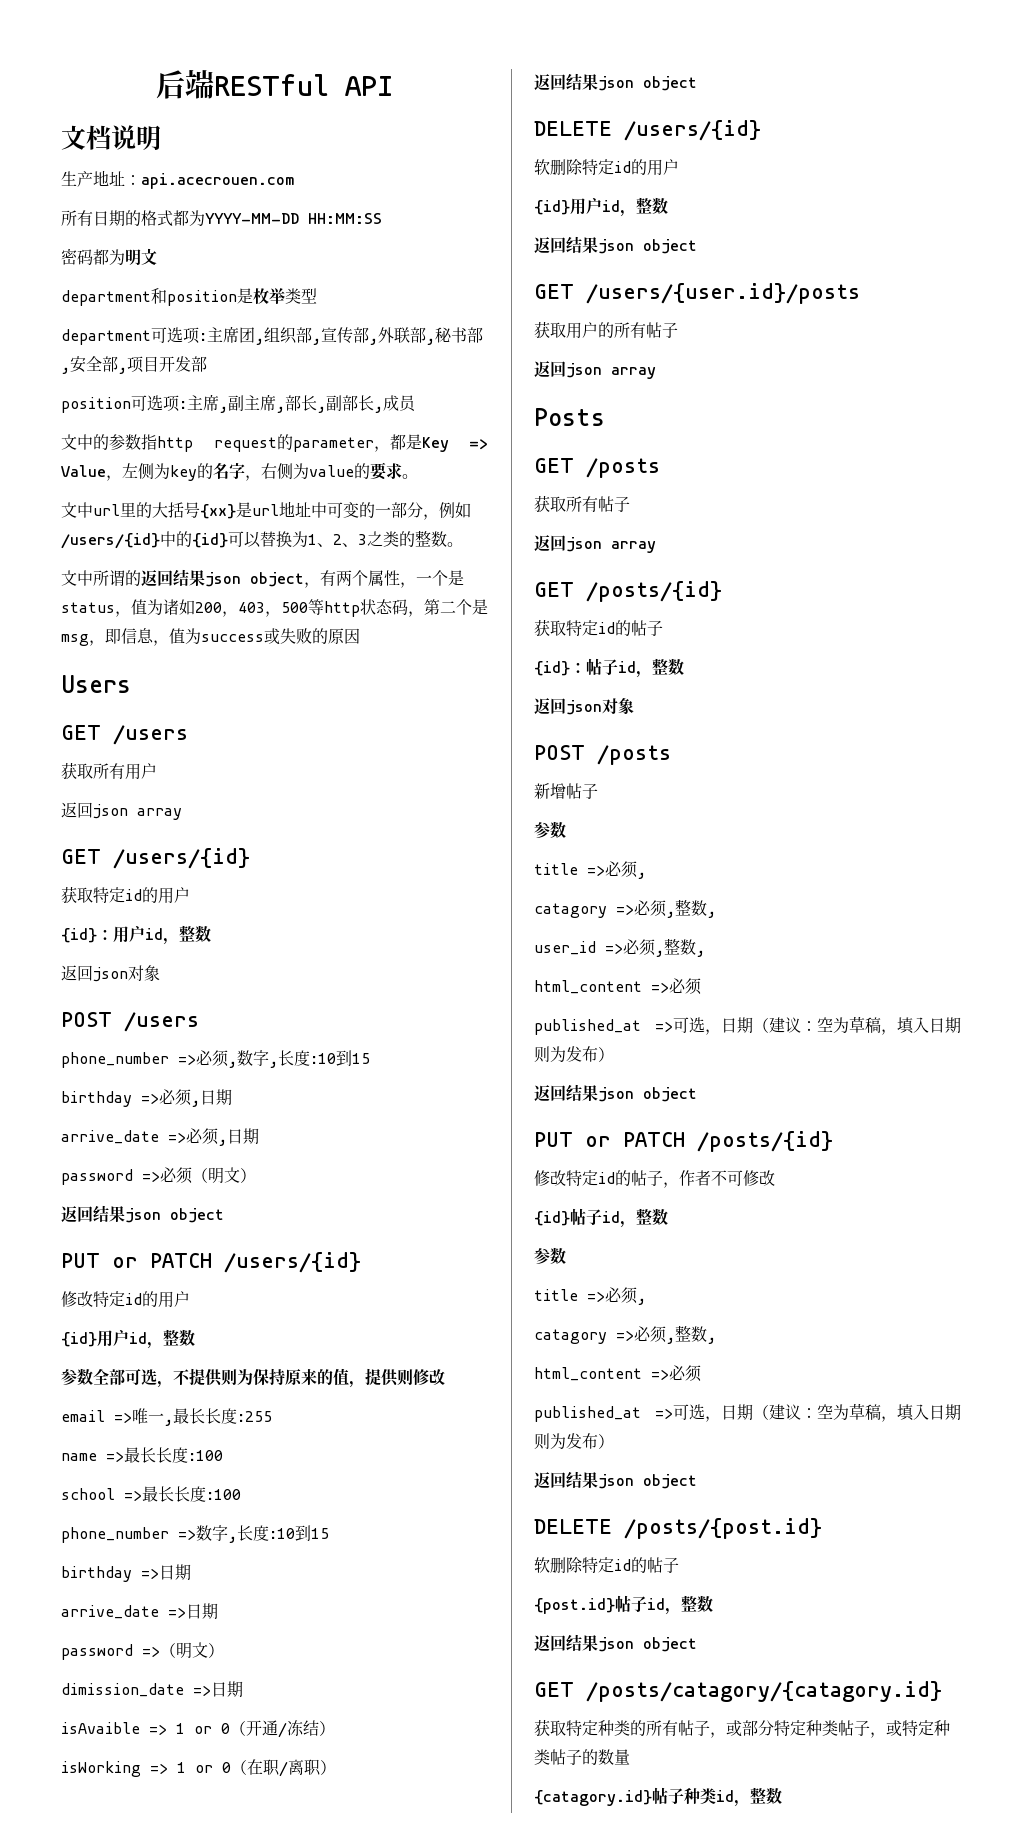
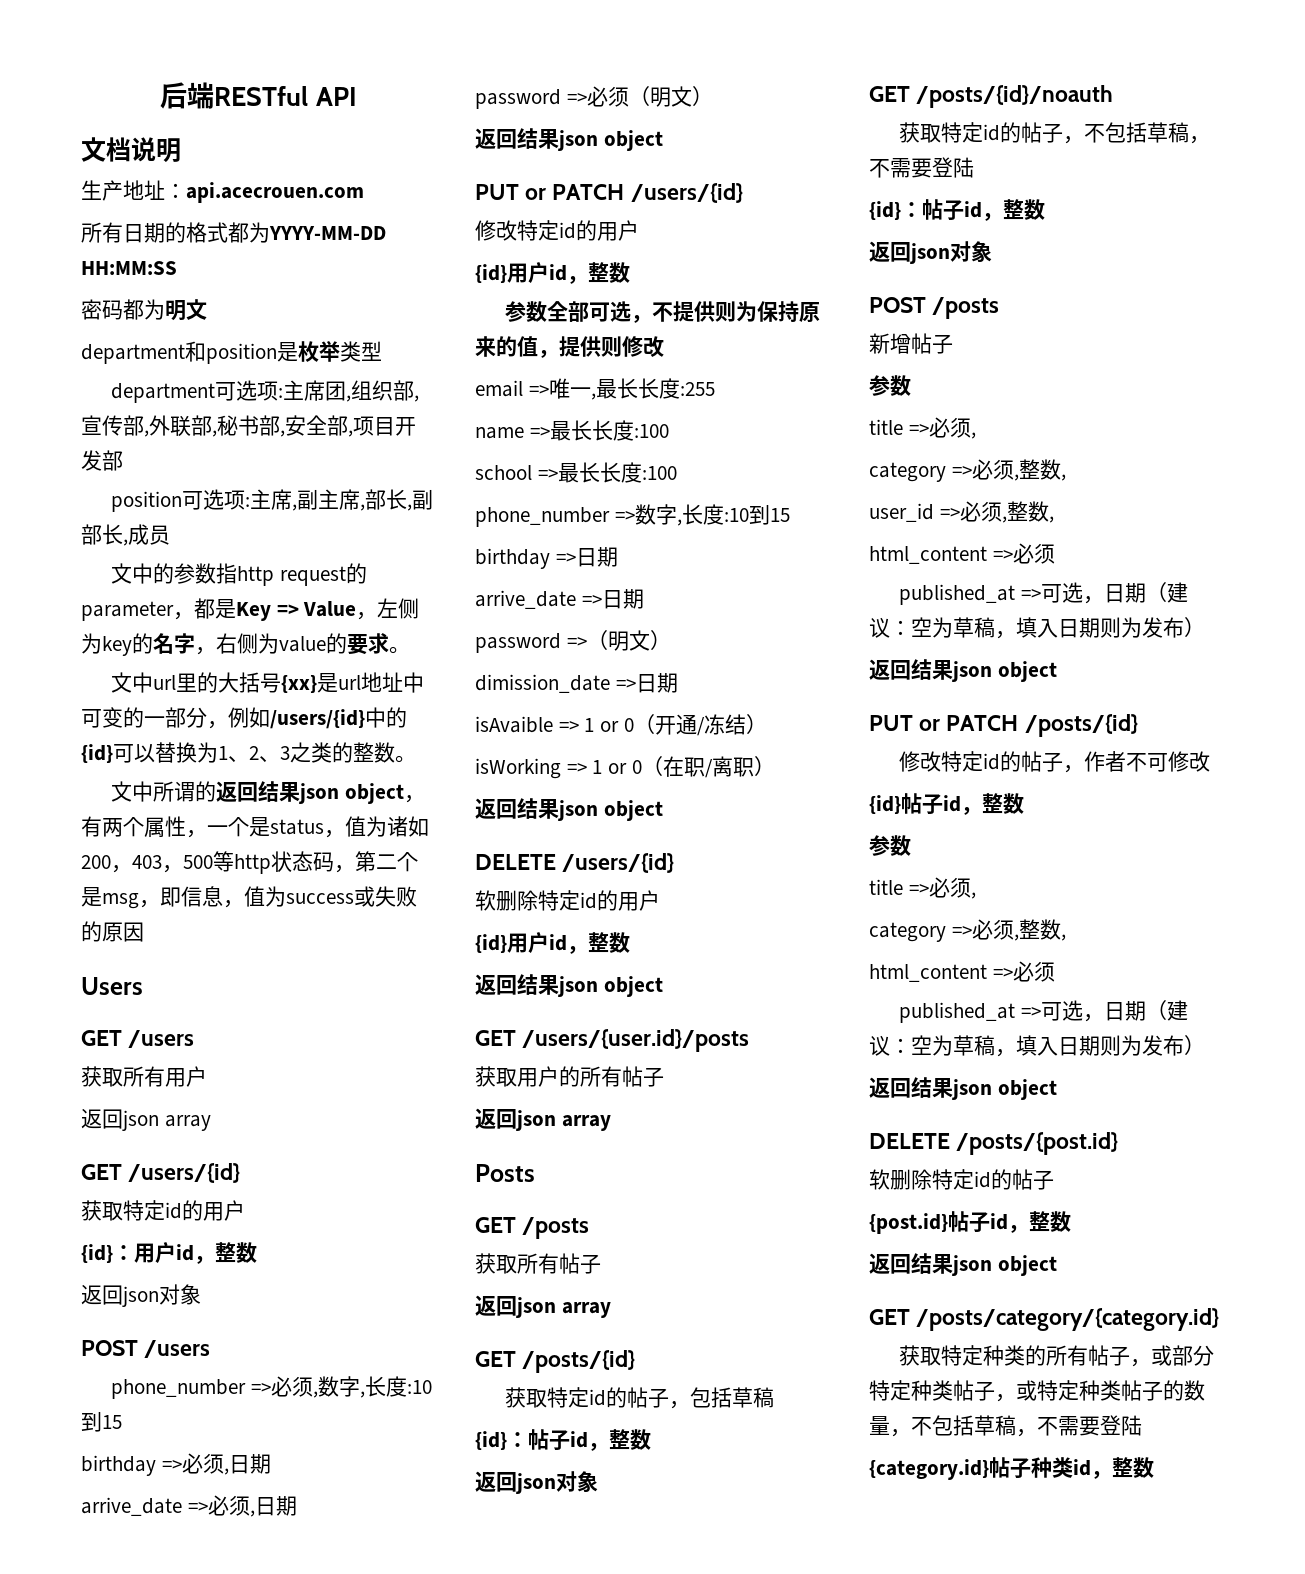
(663, 628) none -> [668,1387,774,1409] [475,1429,651,1451] [475,1471,598,1494] [869,85,1114,108] [898,122,1210,144] [869,157,974,178] ，包括草稿 // {id}：帖子id，整数 // 返回json对象 // GET /posts/{id}/noauth // 获取特定id的帖子，不包括草稿，不需要登陆
[534,903,607,918] catagory -> [869,462,946,482] category
[534,1329,607,1344] catagory -> [869,922,946,942] category
[586,1681,942,1702] /posts/catagory/{catagory.id} -> [916,1308,1220,1331] /posts/category/{category.id}
[534,1790,652,1806] // {catagory.id} -> [890,1415,1142,1437] [869,1459,989,1480] ，不包括草稿，不需要登陆 // {category.id}

